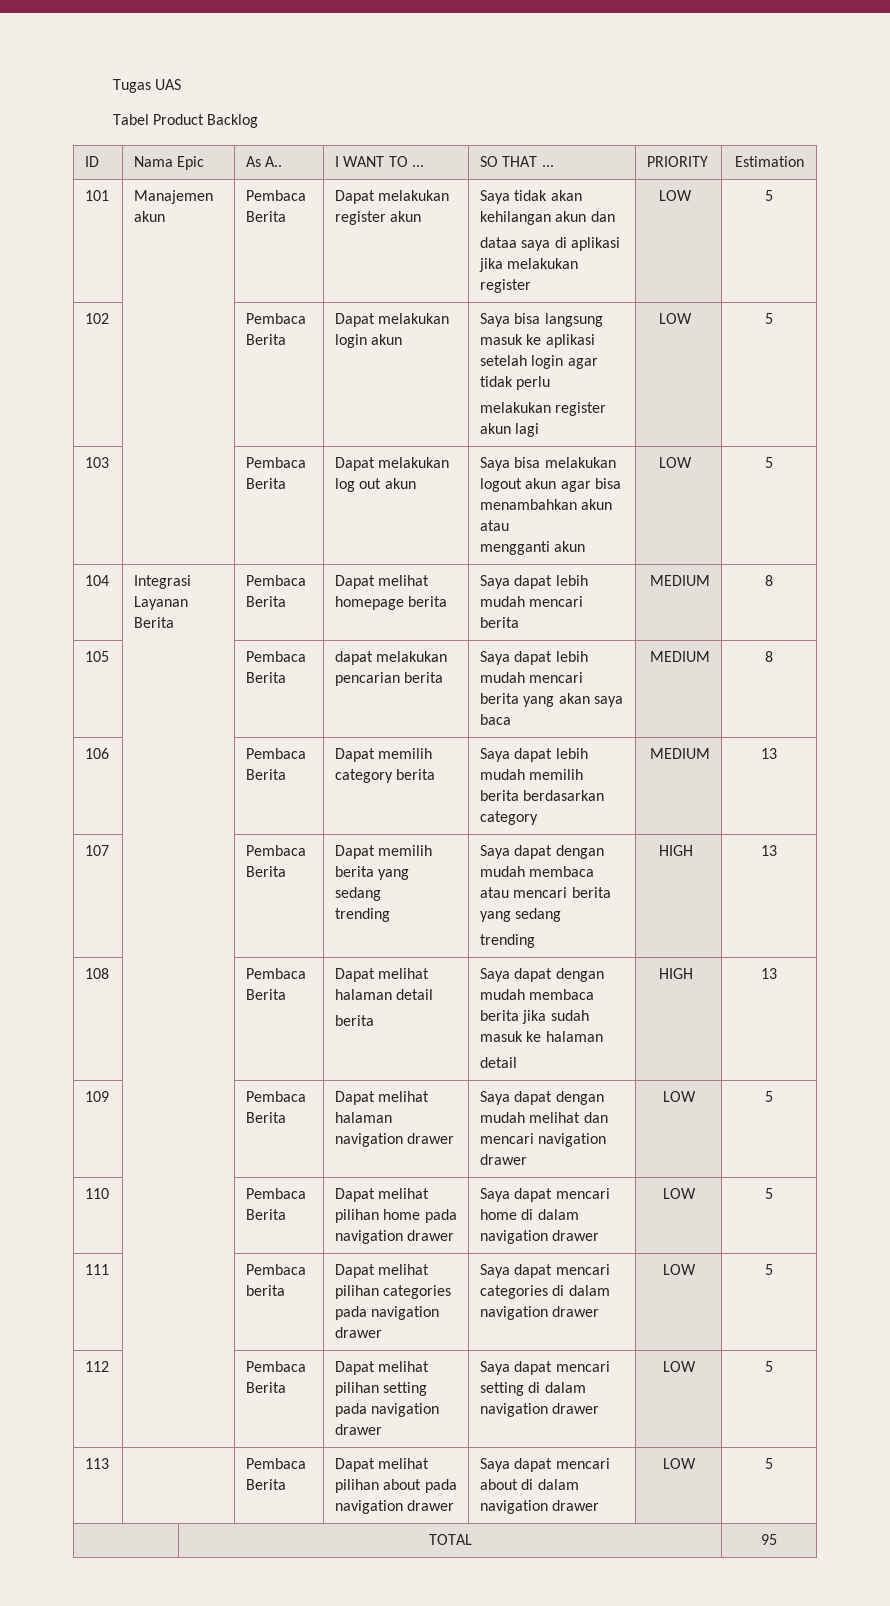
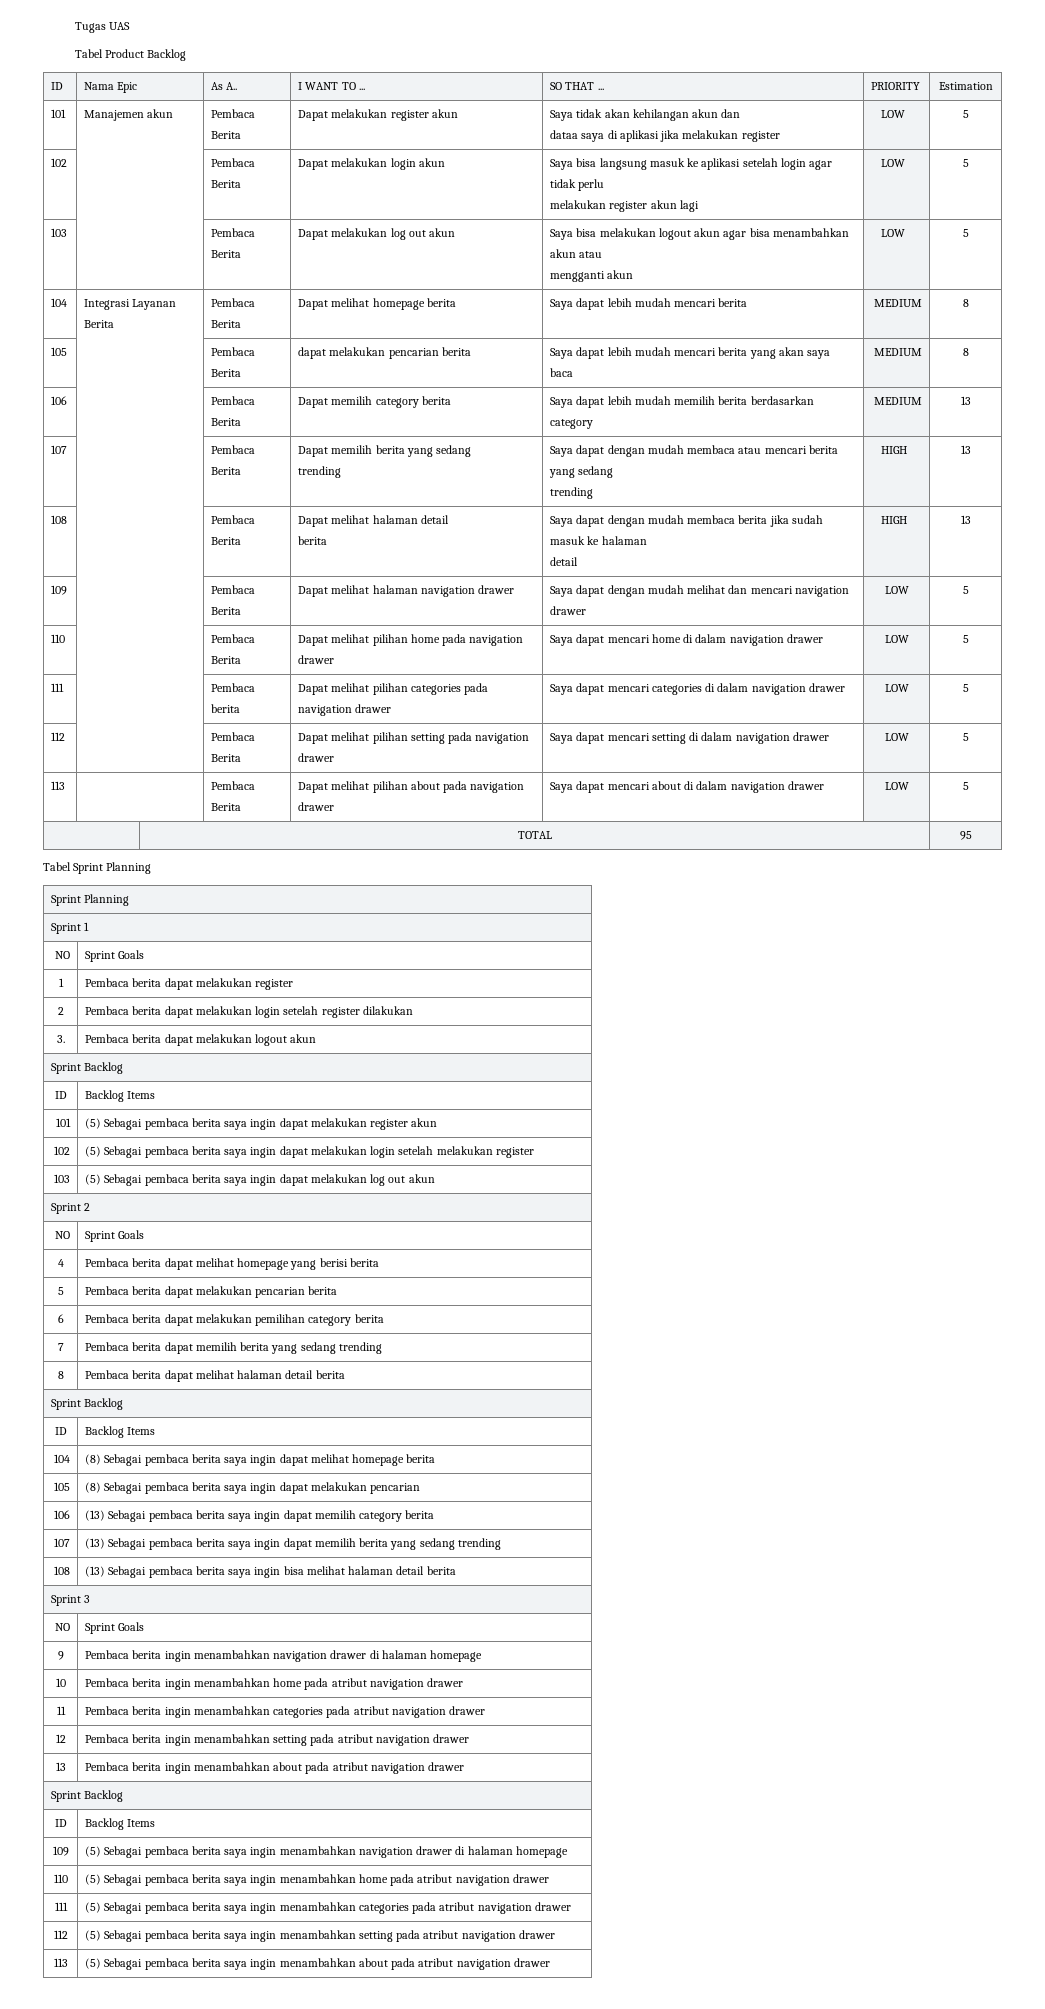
(777, 1539) none -> [43,862,152,874] [51,894,130,906] [51,922,90,934] [54,951,70,959] [85,950,145,962] [58,978,64,987] [85,978,294,990] [57,1007,64,1015] [85,1006,413,1018] [56,1035,65,1043] [85,1034,317,1046] [51,1062,124,1074] [54,1091,67,1099] [85,1090,156,1102] [55,1118,71,1127] [85,1118,438,1130] [53,1146,70,1155] [85,1146,534,1158] [53,1174,70,1183] [85,1174,435,1186] [51,1203,91,1214] [54,1231,70,1239] [85,1230,145,1242] [57,1259,64,1267] [85,1258,379,1270] [57,1287,64,1295] [85,1286,338,1298] [57,1314,64,1323] [85,1314,384,1326] [57,1343,64,1351] [85,1342,382,1354] [57,1371,64,1379] [85,1370,345,1382] [51,1398,124,1410] [54,1427,67,1435] [85,1426,156,1438] [53,1454,70,1463] [85,1454,436,1466] [53,1482,70,1491] [85,1482,421,1494] [53,1510,70,1519] [85,1510,435,1522] [53,1538,70,1547] [85,1538,501,1550] [53,1566,70,1575] [85,1566,456,1578] [51,1595,91,1606] [54,1623,70,1631] [85,1622,145,1634] [57,1651,64,1660] [85,1650,483,1662] [55,1678,66,1687] [85,1678,464,1690] [56,1706,66,1715] [85,1706,486,1718] [55,1734,66,1743] [85,1734,470,1746] [55,1762,66,1771] [85,1762,465,1774] [51,1790,124,1802] [54,1819,67,1827] [85,1818,156,1830] [52,1846,69,1856] [85,1846,568,1858] [53,1874,68,1883] [85,1874,549,1886] [54,1902,68,1911] [85,1902,571,1914] [53,1930,68,1939] [85,1930,555,1942] [53,1958,68,1967] [85,1958,550,1970] // Tabel Sprint Planning // Sprint Planning // Sprint 1 // NO | Sprint Goals // 1 | Pembaca berita dapat melakukan register // 2 | Pembaca berita dapat melakukan login setelah register dilakukan // 3. | Pembaca berita dapat melakukan logout akun // Sprint Backlog // ID | Backlog Items // 101 | (5) Sebagai pembaca berita saya ingin dapat melakukan register akun // 102 | (5) Sebagai pembaca berita saya ingin dapat melakukan login setelah melakukan register // 103 | (5) Sebagai pembaca berita saya ingin dapat melakukan log out akun // Sprint 2 // NO | Sprint Goals // 4 | Pembaca berita dapat melihat homepage yang berisi berita // 5 | Pembaca berita dapat melakukan pencarian berita // 6 | Pembaca berita dapat melakukan pemilihan category berita // 7 | Pembaca berita dapat memilih berita yang sedang trending // 8 | Pembaca berita dapat melihat halaman detail berita // Sprint Backlog // ID | Backlog Items // 104 | (8) Sebagai pembaca berita saya ingin dapat melihat homepage berita // 105 | (8) Sebagai pembaca berita saya ingin dapat melakukan pencarian // 106 | (13) Sebagai pembaca berita saya ingin dapat memilih category berita // 107 | (13) Sebagai pembaca berita saya ingin dapat memilih berita yang sedang trending // 108 | (13) Sebagai pembaca berita saya ingin bisa melihat halaman detail berita // Sprint 3 // NO | Sprint Goals // 9 | Pembaca berita ingin menambahkan navigation drawer di halaman homepage // 10 | Pembaca berita ingin menambahkan home pada atribut navigation drawer // 11 | Pembaca berita ingin menambahkan categories pada atribut navigation drawer // 12 | Pembaca berita ingin menambahkan setting pada atribut navigation drawer // 13 | Pembaca berita ingin menambahkan about pada atribut navigation drawer // Sprint Backlog // ID | Backlog Items // 109 | (5) Sebagai pembaca berita saya ingin menambahkan navigation drawer di halaman homepage // 110 | (5) Sebagai pembaca berita saya ingin menambahkan home pada atribut navigation drawer // 111 | (5) Sebagai pembaca berita saya ingin menambahkan categories pada atribut navigation drawer // 112 | (5) Sebagai pembaca berita saya ingin menambahkan setting pada atribut navigation drawer // 113 | (5) Sebagai pembaca berita saya ingin menambahkan about pada atribut navigation drawer

